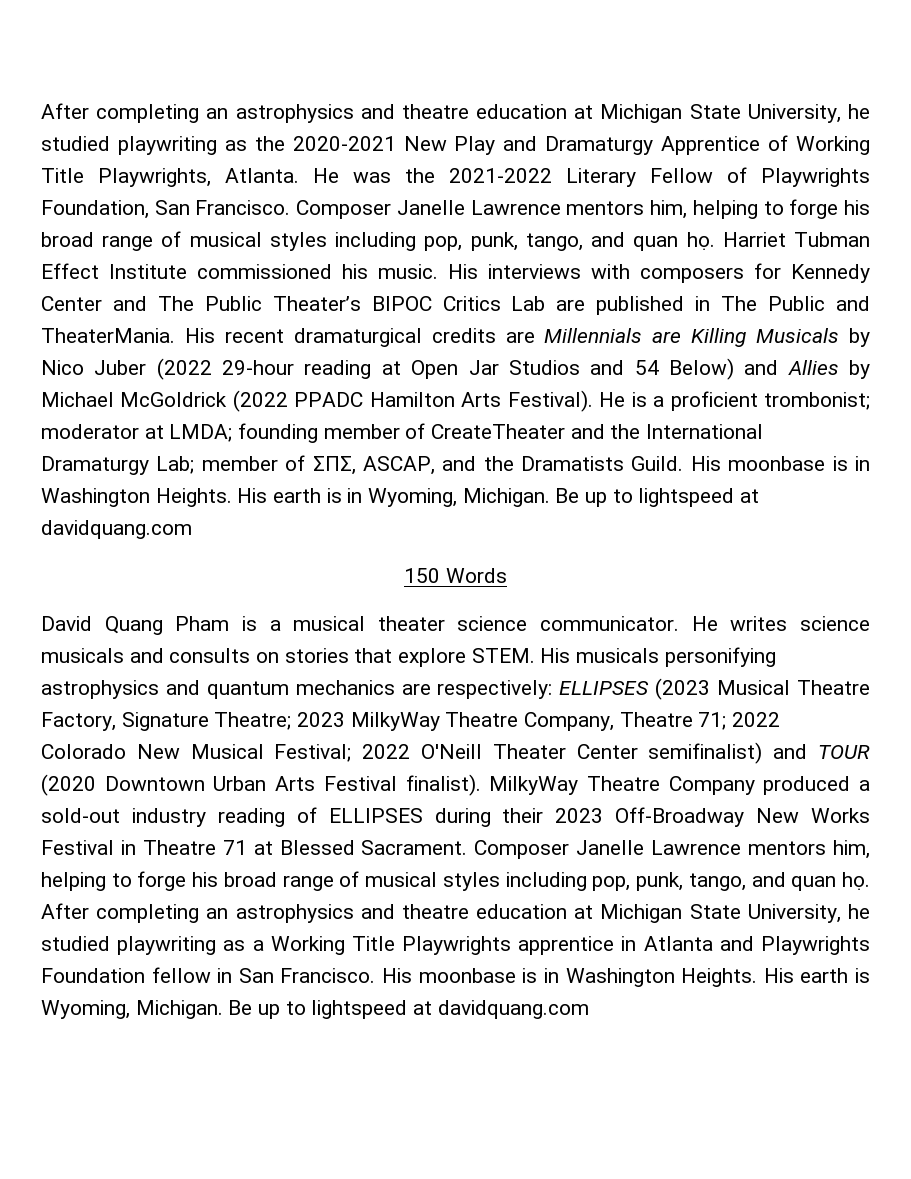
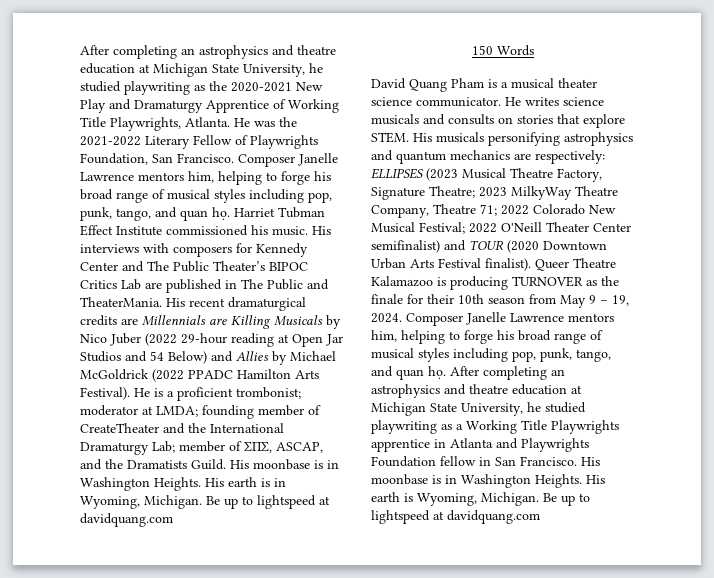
[489,776,871,795] [41,807,870,827] [41,840,468,855] MilkyWay Theatre Company produced a sold-out industry reading of ELLIPSES during their 2023 Off-Broadway New Works Festival in Theatre 71 at Blessed Sacrament. -> [535,258,616,271] [371,276,619,290] [371,294,629,308] [371,313,402,323] Queer Theatre Kalamazoo is producing TURNOVER as the finale for their 10th season from May 9 – 19, 2024.

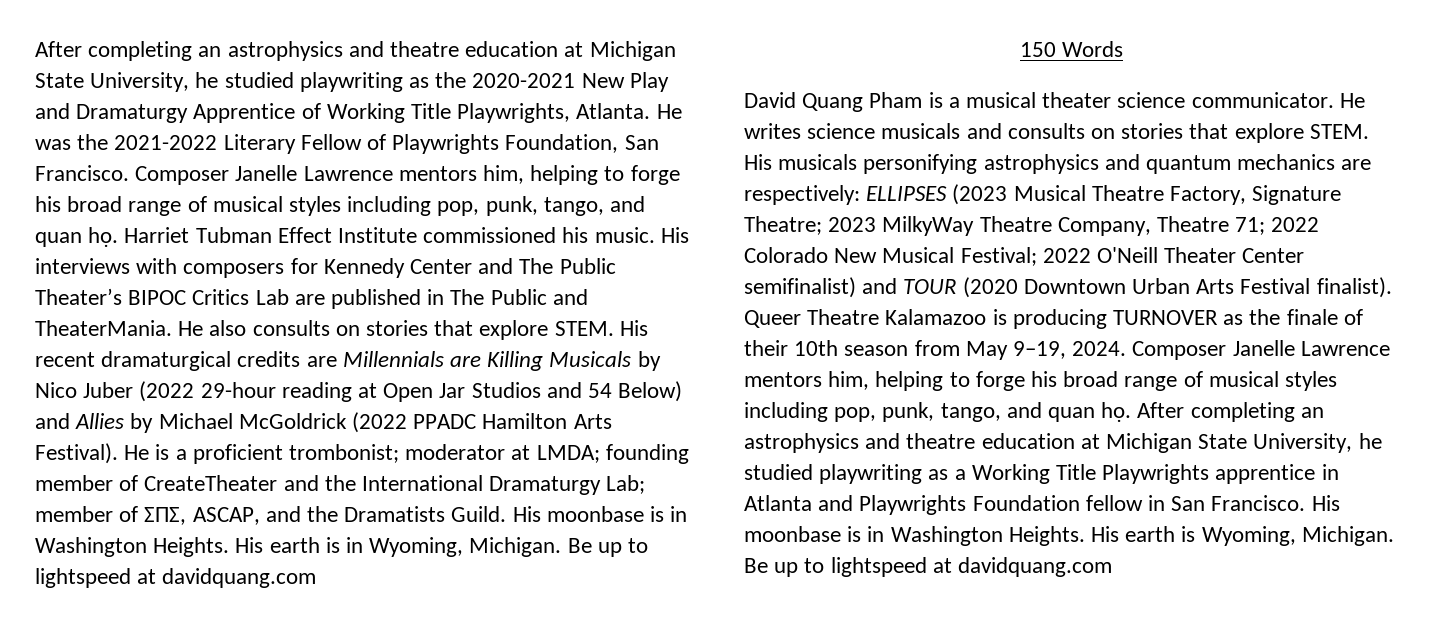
(162, 302) none -> [178,320,614,340] He also consults on stories that explore STEM.
[407,294,423,304] for -> [1343,309,1363,325] of
[589,295,629,306] 9 – 19, -> [1013,341,1067,359] 9–19,

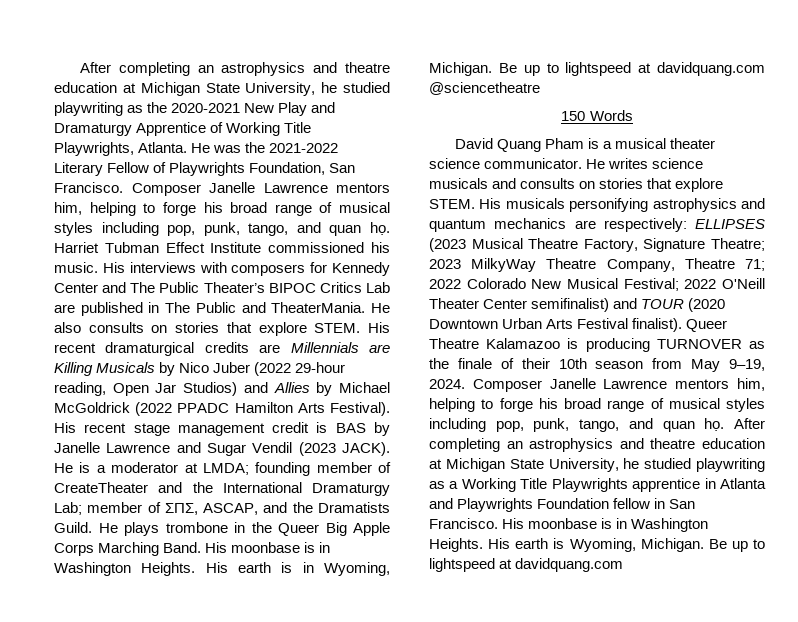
[281,381,683,402] reading at Open Jar Studios and 54 Below) -> [54,382,238,396] reading, Open Jar Studios)
(118, 453) none -> [54,422,390,436] [54,442,390,456] His recent stage management credit is BAS by Janelle Lawrence and Sugar Vendil (2023 JACK).
[192,444,400,464] proficient trombonist; -> (106, 469) none
(507, 514) none -> [98,522,390,536] [54,542,202,556] He plays trombone in the Queer Big Apple Corps Marching Band.
(317, 578) none -> [429,82,540,95] @sciencetheatre

